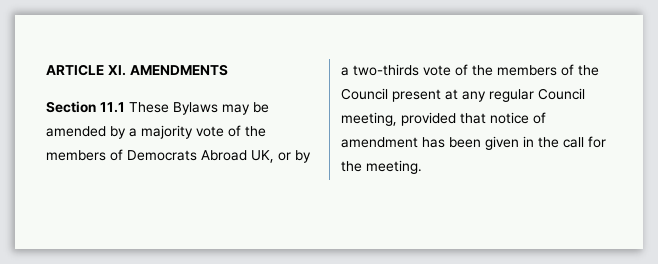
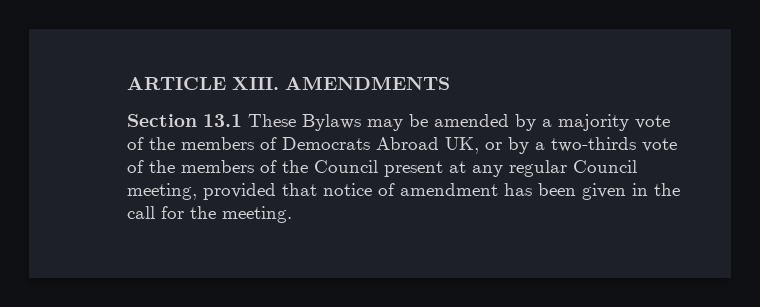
[108,65,126,76] XI. -> [232,77,279,90] XIII.
[100,102,125,113] 11.1 -> [203,114,242,127] 13.1

